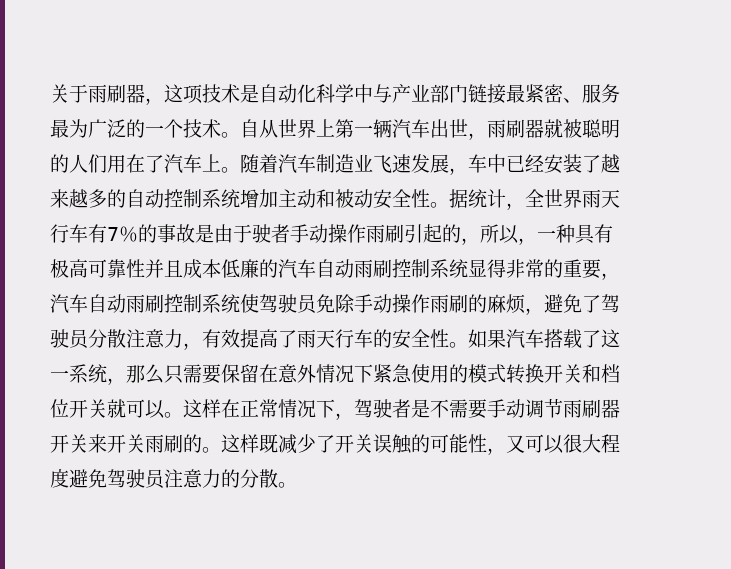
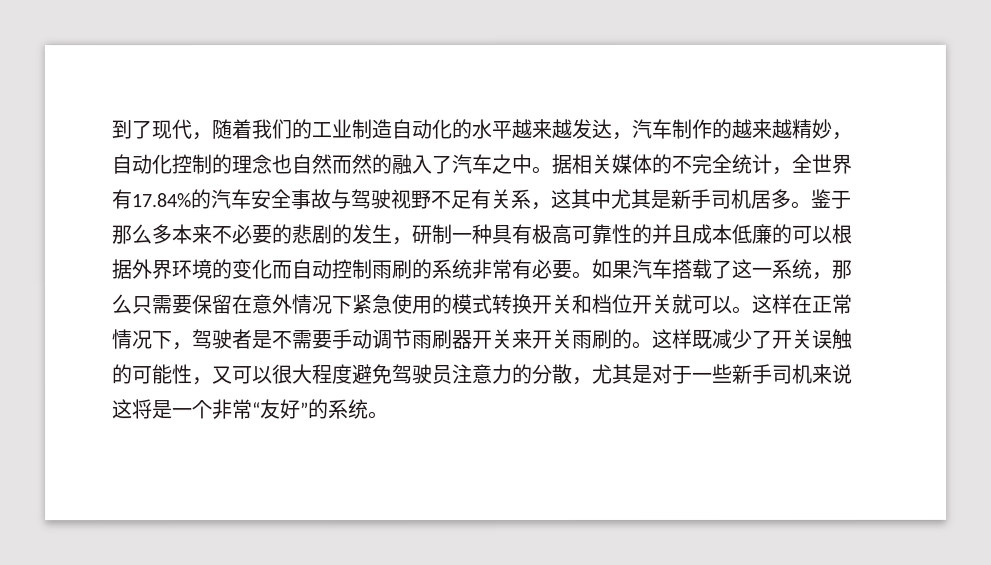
[50,84,620,105] [50,119,620,140] [50,154,620,175] [50,189,620,210] [50,224,537,245] 关于雨刷器，这项技术是自动化科学中与产业部门链接最紧密、服务最为广泛的一个技术。自从世界上第一辆汽车出世，雨刷器就被聪明的人们用在了汽车上。随着汽车制造业飞速发展，车中已经安装了越来越多的自动控制系统增加主动和被动安全性。据统计，全世界雨天行车有7％的事故是由于驶者手动操作雨刷引起的，所以， -> [111,118,852,141] [111,153,852,175] [111,188,851,210] [111,224,452,246] 到了现代，随着我们的工业制造自动化的水平越来越发达，汽车制作的越来越精妙，自动化控制的理念也自然而然的融入了汽车之中。据相关媒体的不完全统计，全世界有17.84%的汽车安全事故与驾驶视野不足有关系，这其中尤其是新手司机居多。鉴于那么多本来不必要的悲剧的发生，研制
(145, 268) none -> [631,223,652,244] 的
[278,259,620,280] [50,294,620,315] [50,329,449,350] 汽车自动雨刷控制系统显得非常的重要，汽车自动雨刷控制系统使驾驶员免除手动操作雨刷的麻烦，避免了驾驶员分散注意力，有效提高了雨天行车的安全性 -> [791,223,852,244] [111,258,572,280] 可以根据外界环境的变化而自动控制雨刷的系统非常有必要
(278, 478) none -> [572,363,853,385] [112,399,369,420] ，尤其是对于一些新手司机来说这将是一个非常“友好”的系统

